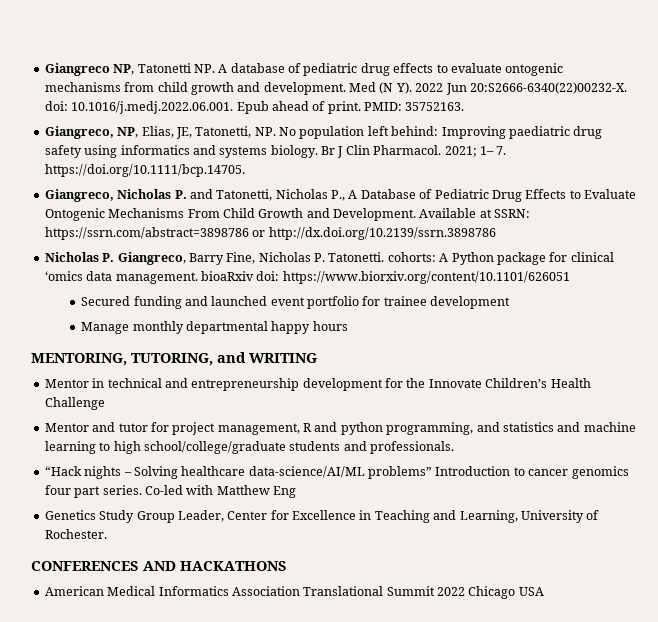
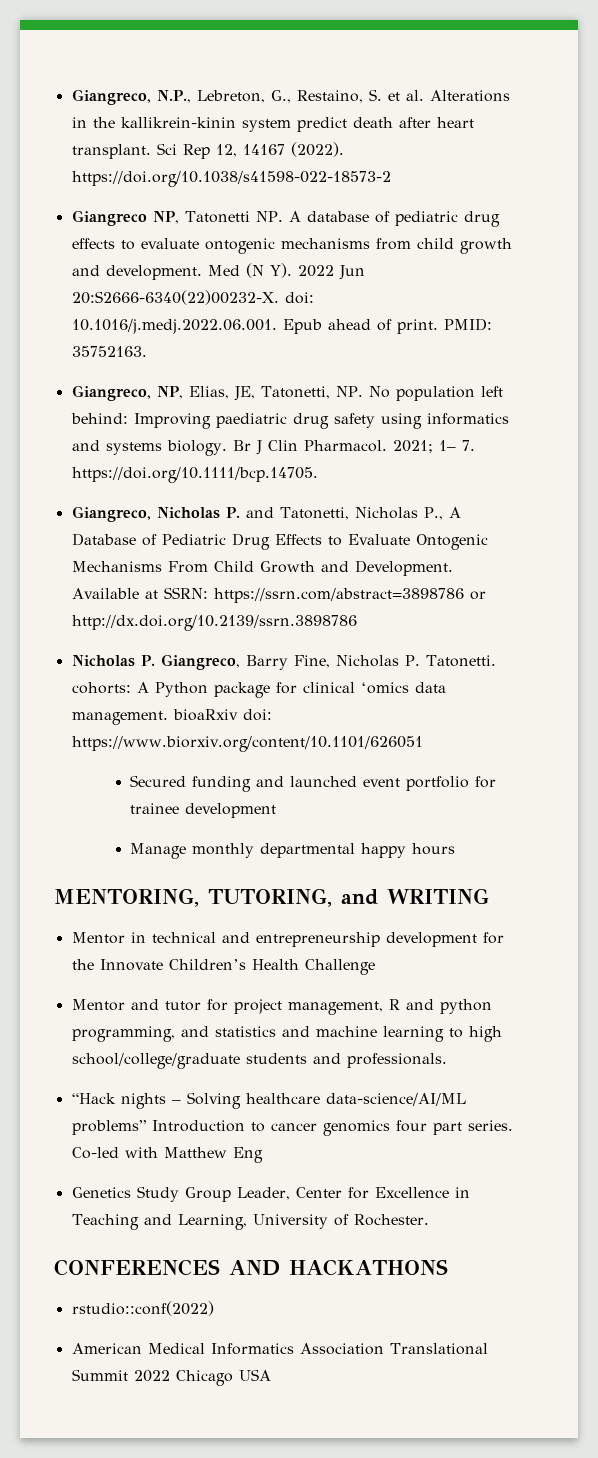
(44, 69) none -> [71,89,510,105] [71,117,474,132] [71,142,344,159] [71,171,391,187] Giangreco, N.P., Lebreton, G., Restaino, S. et al. Alterations in the kallikrein-kinin system predict death after heart transplant. Sci Rep 12, 14167 (2022). https://doi.org/10.1038/s41598-022-18573-2 //
(287, 566) none -> [71,1301,214,1316] // rstudio::conf(2022)

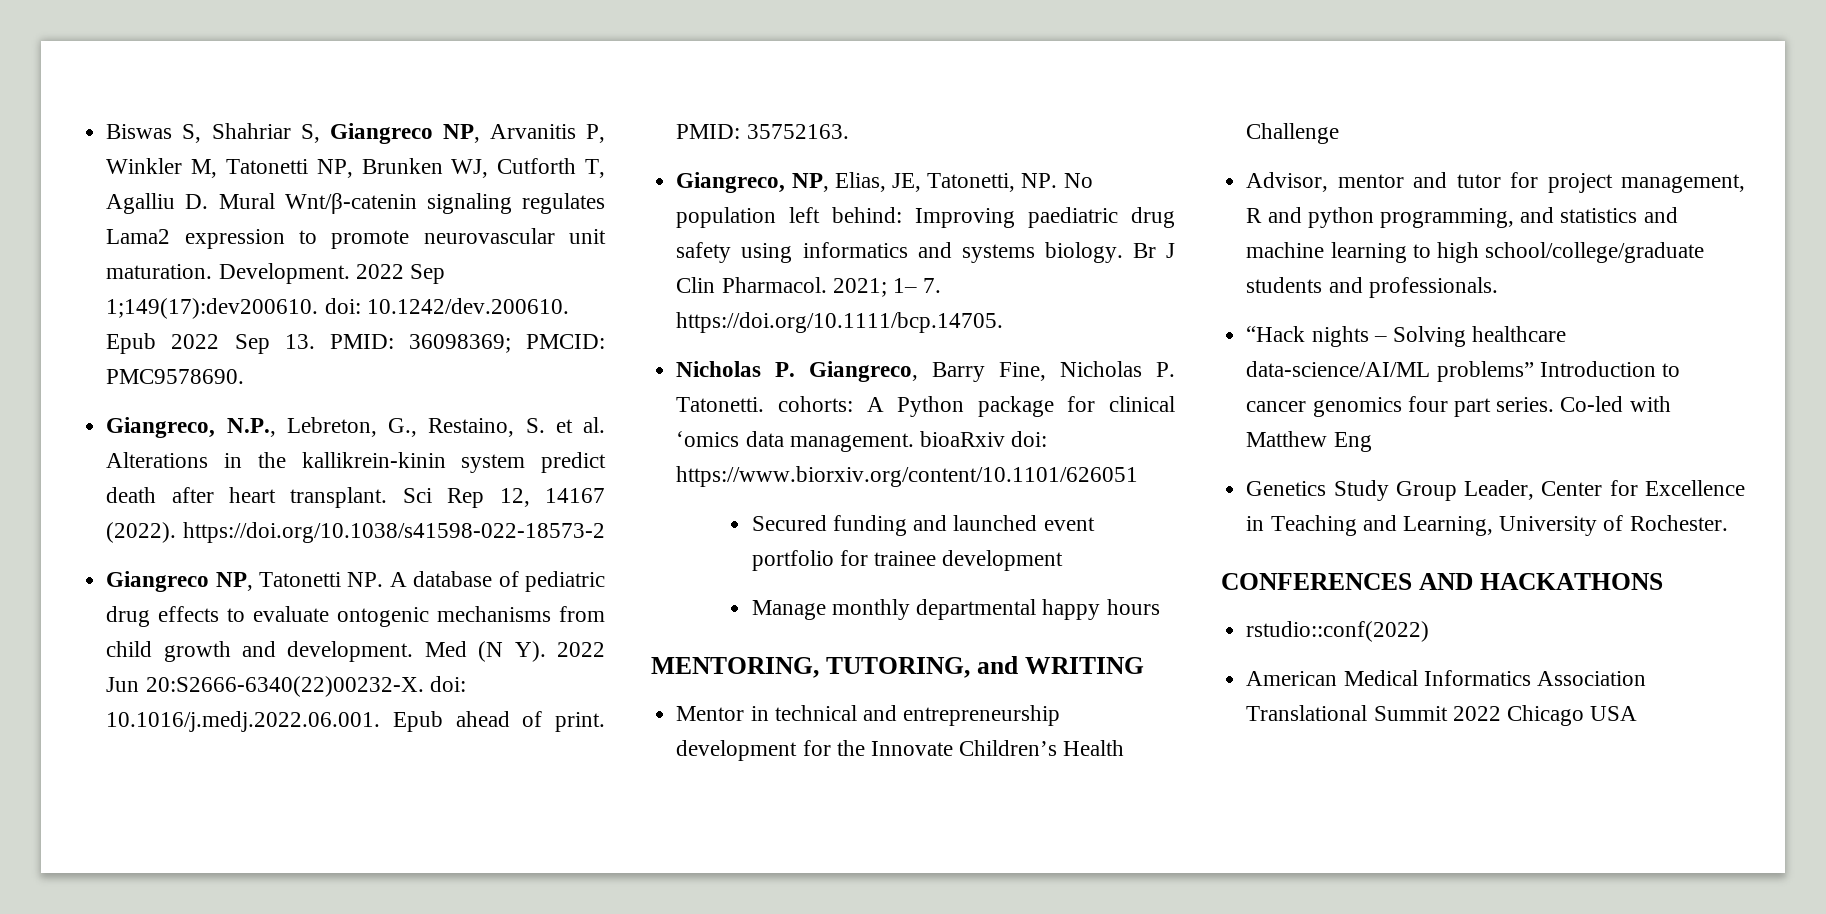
(71, 97) none -> [106,123,605,144] [106,158,605,178] [106,193,605,214] [106,228,606,249] [106,263,445,284] [106,298,569,319] [106,333,605,354] [106,369,245,384] Biswas S, Shahriar S, Giangreco NP, Arvanitis P, Winkler M, Tatonetti NP, Brunken WJ, Cutforth T, Agalliu D. Mural Wnt/β-catenin signaling regulates Lama2 expression to promote neurovascular unit maturation. Development. 2022 Sep 1;149(17):dev200610. doi: 10.1242/dev.200610. Epub 2022 Sep 13. PMID: 36098369; PMCID: PMC9578690. //
[71,506,461,522] [71,533,488,550] [71,560,453,576] [71,587,486,603] [71,615,357,631] // Giangreco, Nicholas P. and Tatonetti, Nicholas P., A Database of Pediatric Drug Effects to Evaluate Ontogenic Mechanisms From Child Growth and Development. Available at SSRN: https://ssrn.com/abstract=3898786 or http://dx.doi.org/10.2139/ssrn.3898786 -> (1004, 322) none
[71,999,125,1011] Mentor -> [1246,172,1404,192] Advisor, mentor

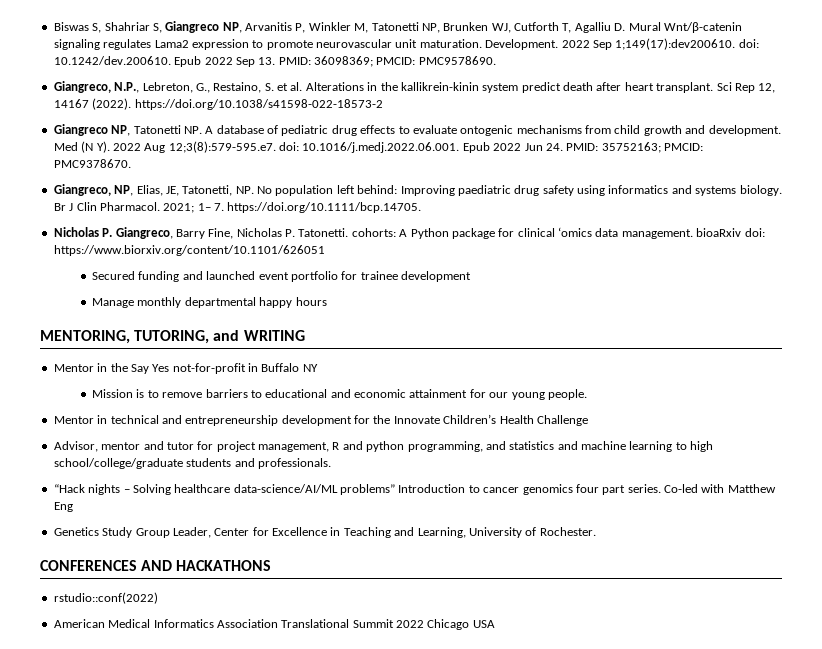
[106,676,424,697] Jun 20:S2666-6340(22)00232-X. -> [144,141,276,153] Aug 12;3(8):579-595.e7.
[455,711,605,732] [676,124,849,139] ahead of print. PMID: 35752163. -> [493,142,703,153] [53,159,131,168] 2022 Jun 24. PMID: 35752163; PMCID: PMC9378670.
(1144, 665) none -> [53,363,318,374] [92,389,587,400] // Mentor in the Say Yes not-for-profit in Buffalo NY // Mission is to remove barriers to educational and economic attainment for our young people.

